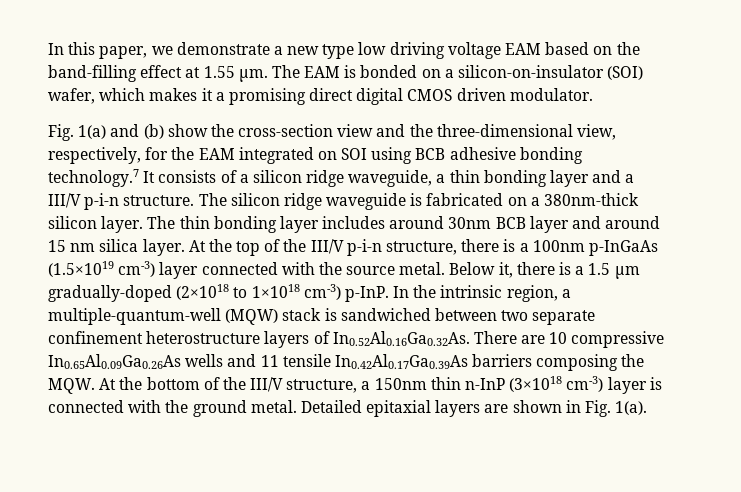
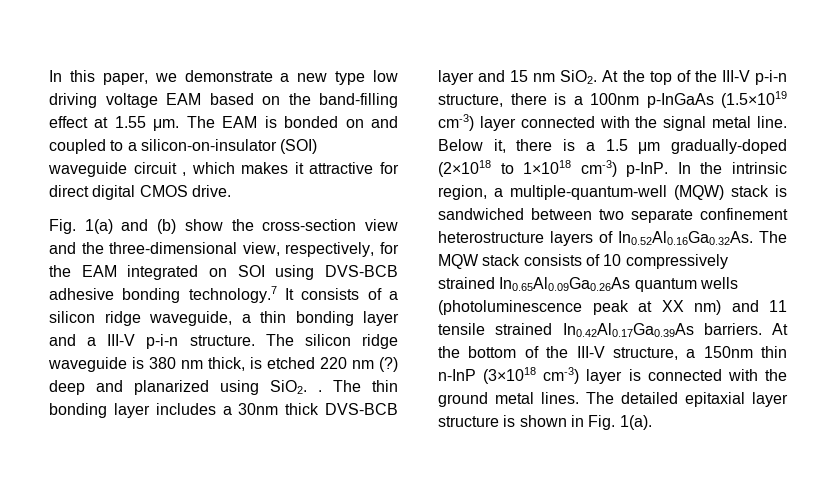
[444,65,644,80] [48,88,95,104] a silicon-on-insulator (SOI) wafer, -> [371,116,399,128] [49,139,318,154] [48,162,187,177] and coupled to a silicon-on-insulator (SOI) waveguide circuit ,
[215,88,306,105] a promising -> [309,162,399,174] attractive for
[456,88,593,101] driven modulator. -> [191,185,231,197] drive.
[415,148,446,160] BCB -> [325,265,399,277] DVS-BCB
[48,193,81,208] III/V -> [107,334,136,346] III-V
[426,193,640,206] [48,216,144,233] fabricated on a 380nm-thick silicon layer. -> [149,357,398,372] [49,380,322,395] 380 nm thick, is etched 220 nm (?) deep and planarized using SiO2. .
[389,216,661,233] around 30nm BCB layer and around -> [222,403,399,415] [438,70,506,85] a 30nm thick DVS-BCB layer and
[99,239,185,256] silica layer. -> [560,70,598,84] SiO2.
[310,239,344,254] III/V -> [721,70,750,82] III-V
[346,262,446,275] source metal. -> [663,116,787,131] signal metal line.
[473,331,665,348] [48,354,645,371] [48,378,95,394] There are 10 compressive In0.65Al0.09Ga0.26As wells and 11 tensile In0.42Al0.17Ga0.39As barriers composing the MQW. -> [759,231,787,243] [438,254,728,269] [438,277,738,292] [438,300,787,315] [438,323,762,337] The MQW stack consists of 10 compressively strained In0.65Al0.09Ga0.26As quantum wells (photoluminescence peak at XX nm) and 11 tensile strained In0.42Al0.17Ga0.39As barriers.
[250,377,284,392] III/V -> [576,346,605,358] III-V
[250,400,509,417] metal. Detailed epitaxial layers are -> [495,392,788,407] [438,415,516,427] metal lines. The detailed epitaxial layer structure is

